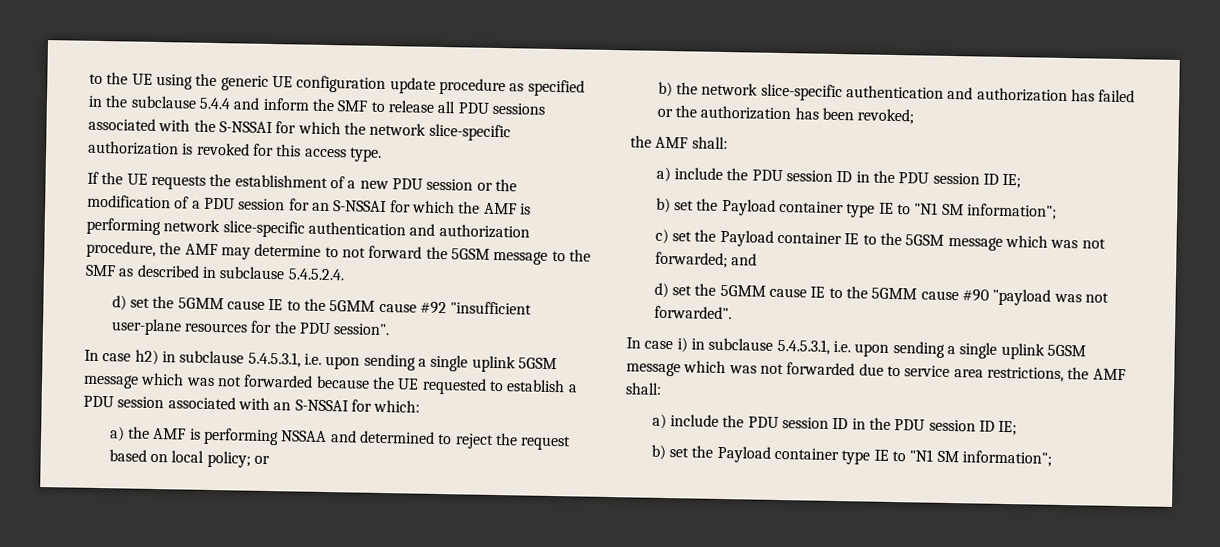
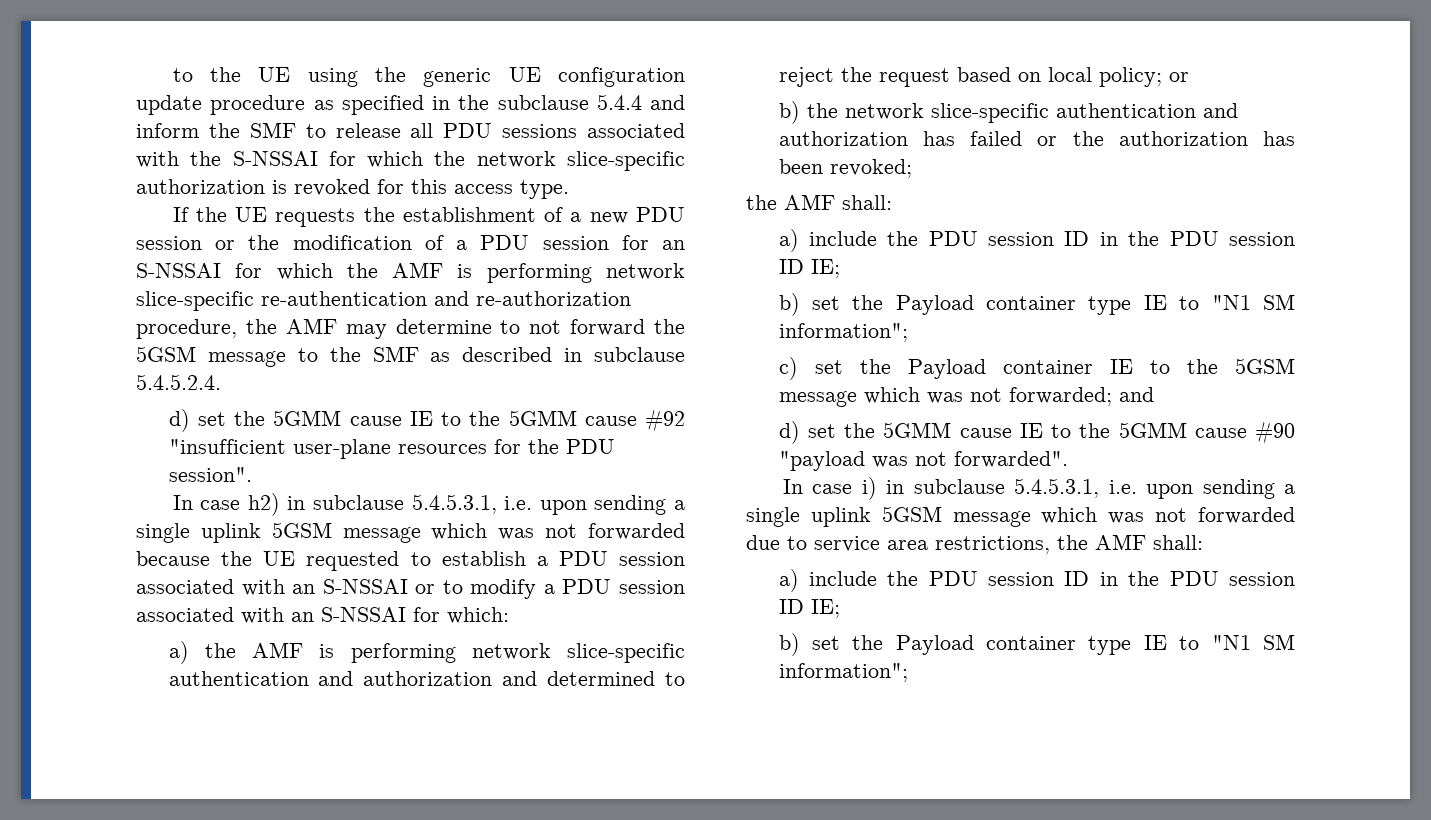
[307,221,530,239] authentication and authorization -> [261,291,631,306] re-authentication and re-authorization
(349, 405) none -> [415,579,685,599] [136,607,406,624] or to modify a PDU session associated with an S-NSSAI
[280,430,328,443] NSSAA -> [471,643,685,663] [168,671,493,686] network slice-specific authentication and authorization

